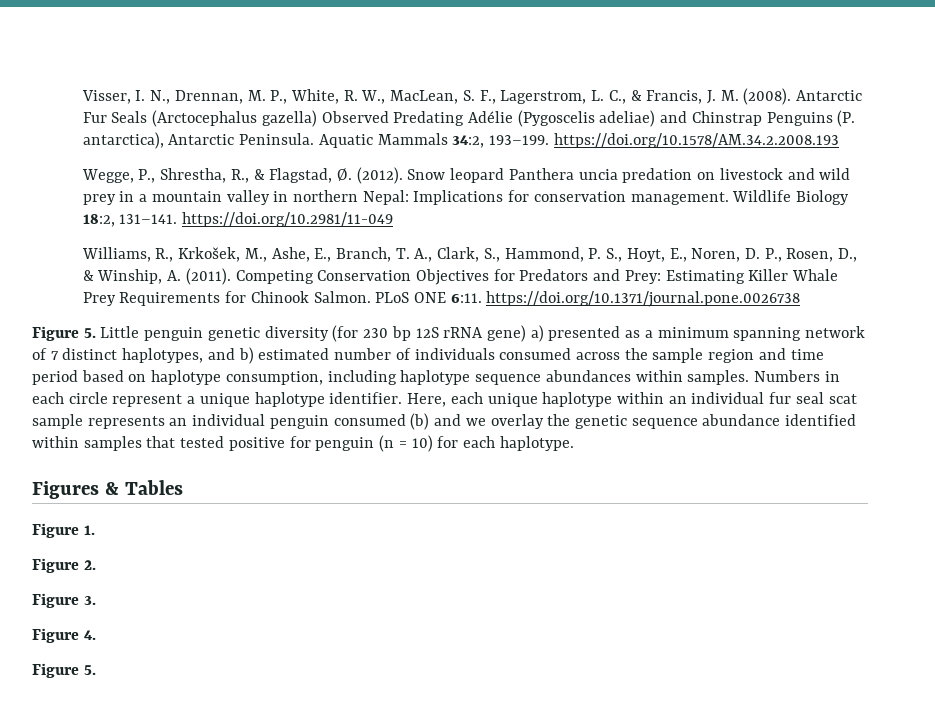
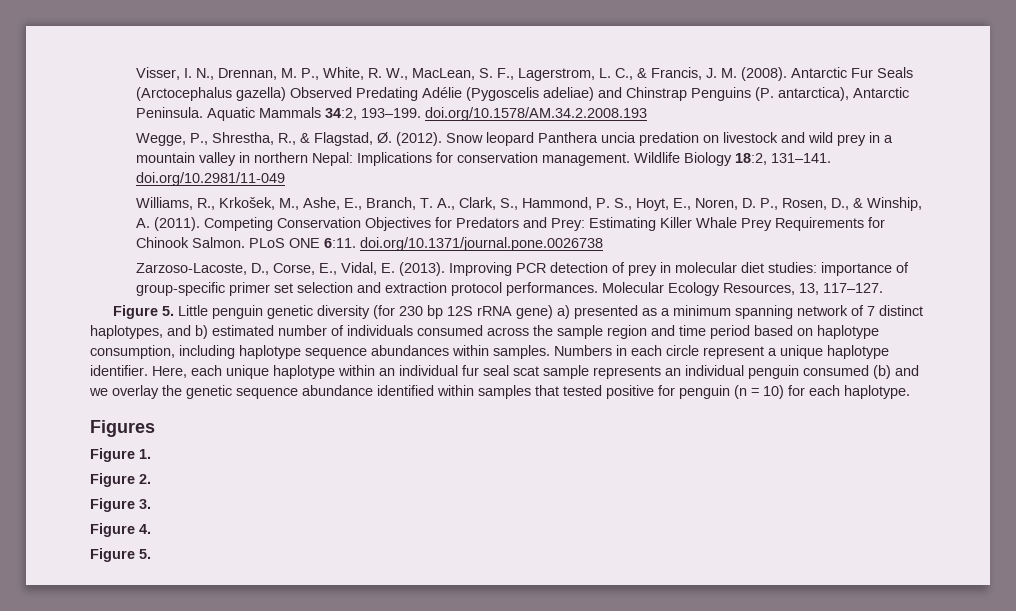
[553,133,839,148] https://doi.org/10.1578/AM.34.2.2008.193 -> [424,107,647,121] doi.org/10.1578/AM.34.2.2008.193
[182,212,394,227] https://doi.org/10.2981/11-049 -> [135,172,285,186] doi.org/10.2981/11-049
[486,291,801,307] https://doi.org/10.1371/journal.pone.0026738 -> [359,237,603,251] [135,262,909,276] [135,282,883,296] doi.org/10.1371/journal.pone.0026738 // Zarzoso-Lacoste, D., Corse, E., Vidal, E. (2013). Improving PCR detection of prey in molecular diet studies: importance of group-specific primer set selection and extraction protocol performances. Molecular Ecology Resources, 13, 117–127.
[104,480,183,495] & Tables -> (155, 428) none

